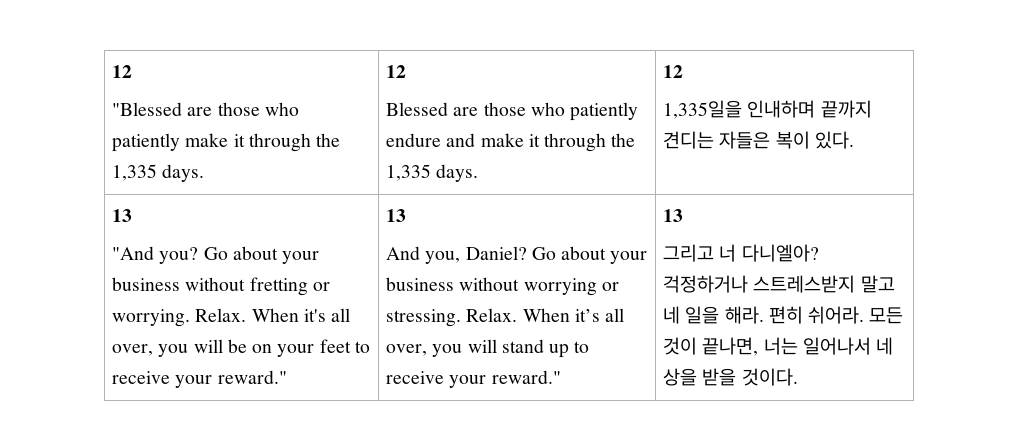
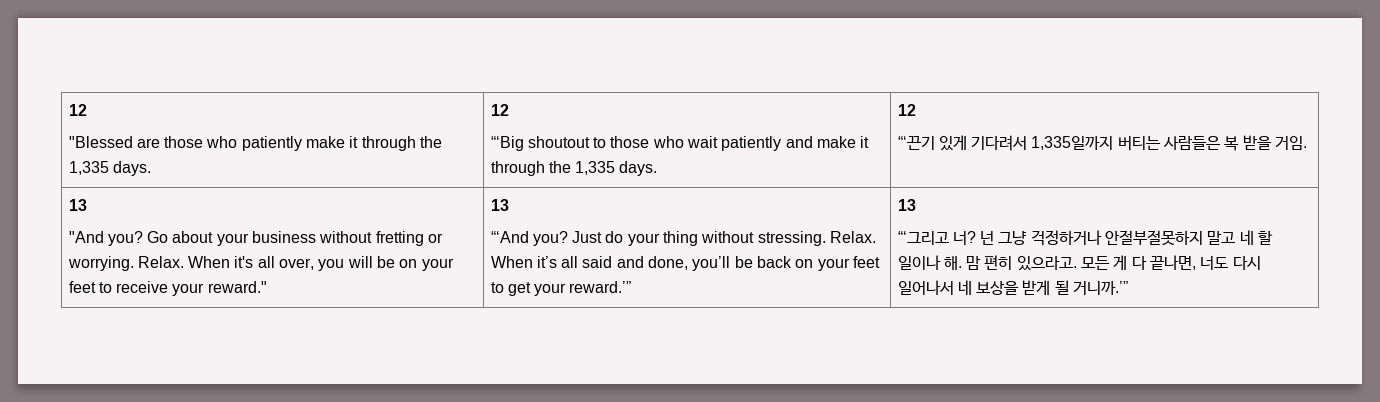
[385,102,639,121] [385,133,441,147] Blessed are those who patiently endure -> [490,136,782,151] “‘Big shoutout to those who wait patiently
[662,100,872,119] [662,131,854,149] 1,335일을 인내하며 끝까지 견디는 자들은 복이 있다. -> [897,135,1308,151] “‘끈기 있게 기다려서 1,335일까지 버티는 사람들은 복 받을 거임.
[385,246,648,264] [385,277,619,296] And you, Daniel? Go about your business without worrying or -> [490,231,755,246] “‘And you? Just do your thing without
[385,339,590,358] [385,370,561,388] [662,209,683,222] [662,244,819,262] [662,275,895,293] [662,306,904,324] [662,337,894,356] [662,368,798,386] over, you will stand up to receive your reward." | 13 // 그리고 너 다니엘아? 걱정하거나 스트레스받지 말고 네 일을 해라. 편히 쉬어라. 모든 것이 끝나면, 너는 일어나서 네 상을 받을 것이다. -> [582,256,881,271] [490,281,632,296] [897,199,916,211] [897,230,1274,246] [897,255,1261,271] [897,280,1129,295] said and done, you’ll be back on your feet to get your reward.’” | 13 // “‘그리고 너? 넌 그냥 걱정하거나 안절부절못하지 말고 네 할 일이나 해. 맘 편히 있으라고. 모든 게 다 끝나면, 너도 다시 일어나서 네 보상을 받게 될 거니까.’”

